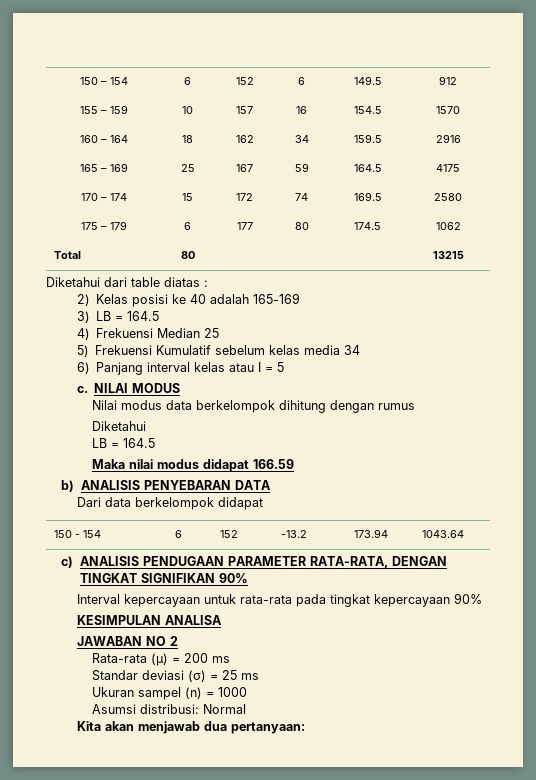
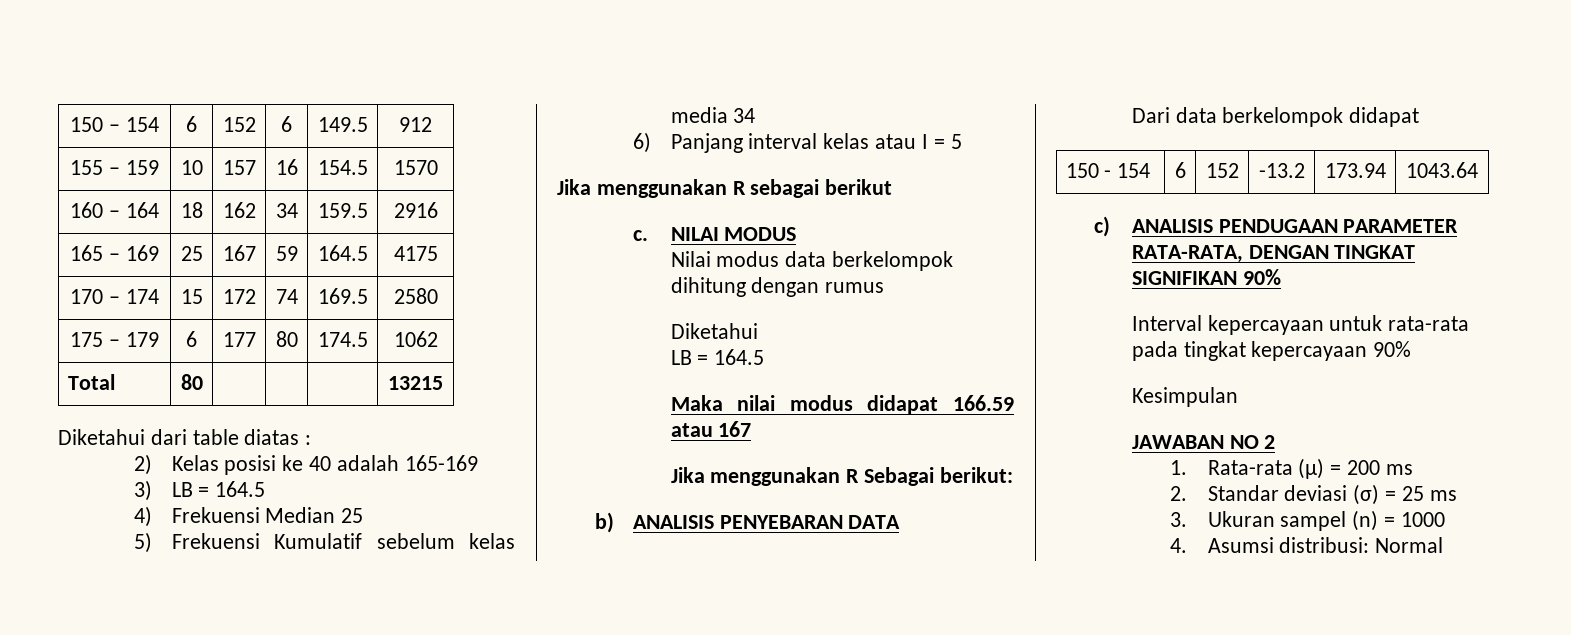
(284, 367) none -> [557,179,893,198] // Jika menggunakan R sebagai berikut
(295, 464) none -> [670,421,752,437] [670,467,1013,486] atau 167 // Jika menggunakan R Sebagai berikut:
[76,615,222,625] KESIMPULAN ANALISA -> [1131,387,1238,407] Kesimpulan
(178, 641) none -> [1169,460,1187,475] 1.
(231, 659) none -> [1169,486,1187,501] 2.
(260, 676) none -> [1169,512,1187,527] 3.
(248, 692) none -> [1169,538,1187,553] 4.
[76,721,305,734] // Kita akan menjawab dua pertanyaan: -> (1444, 545) none

